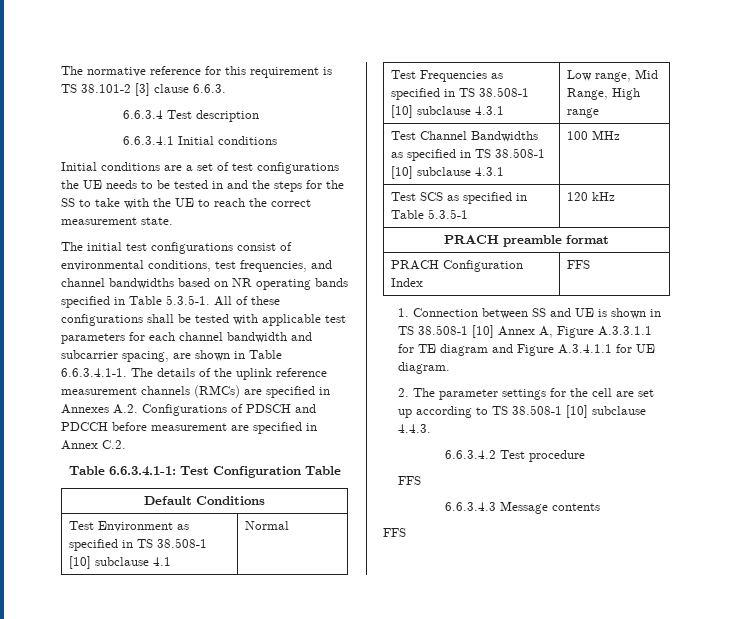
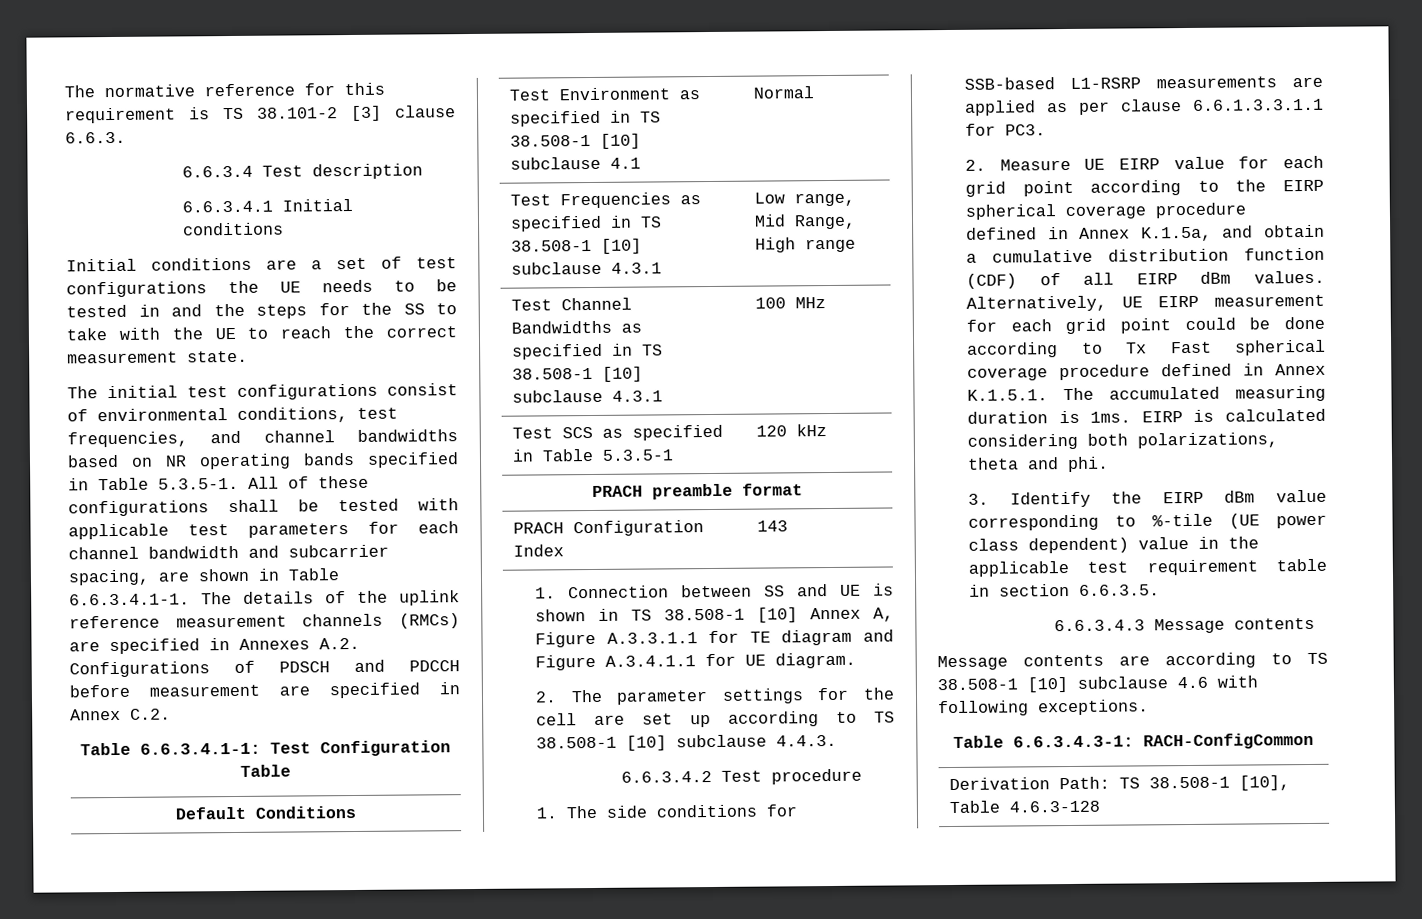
[566,260,590,269] FFS -> [756,520,788,532] 143
[398,476,422,485] [444,501,600,514] [383,528,406,537] FFS // 6.6.3.4.3 Message contents // FFS -> [536,804,798,819] [964,76,1323,90] [965,98,1324,116] [965,123,1047,136] [965,155,1324,171] [965,179,1324,197] [965,202,1247,220] [966,224,1325,242] [966,247,1325,263] [966,270,1325,289] [966,294,1325,312] [966,316,1325,335] [967,339,1326,358] [967,363,1326,381] [967,385,1326,402] [967,408,1326,424] [967,432,1279,450] [967,456,1110,473] [968,489,1327,508] [968,513,1327,531] [968,536,1260,554] [968,558,1327,577] [969,583,1161,597] [1054,617,1315,634] [937,652,1328,671] [937,675,1258,693] [938,699,1149,717] [953,732,1314,750] [948,775,1290,791] [948,800,1100,814] 1. The side conditions for SSB-based L1-RSRP measurements are applied as per clause 6.6.1.3.3.1.1 for PC3. // 2. Measure UE EIRP value for each grid point according to the EIRP spherical coverage procedure defined in Annex K.1.5a, and obtain a cumulative distribution function (CDF) of all EIRP dBm values. Alternatively, UE EIRP measurement for each grid point could be done according to Tx Fast spherical coverage procedure defined in Annex K.1.5.1. The accumulated measuring duration is 1ms. EIRP is calculated considering both polarizations, theta and phi. // 3. Identify the EIRP dBm value corresponding to %-tile (UE power class dependent) value in the applicable test requirement table in section 6.6.3.5. // 6.6.3.4.3 Message contents // Message contents are according to TS 38.508-1 [10] subclause 4.6 with following exceptions. // Table 6.6.3.4.3-1: RACH-ConfigCommon // Derivation Path: TS 38.508-1 [10], Table 4.6.3-128

